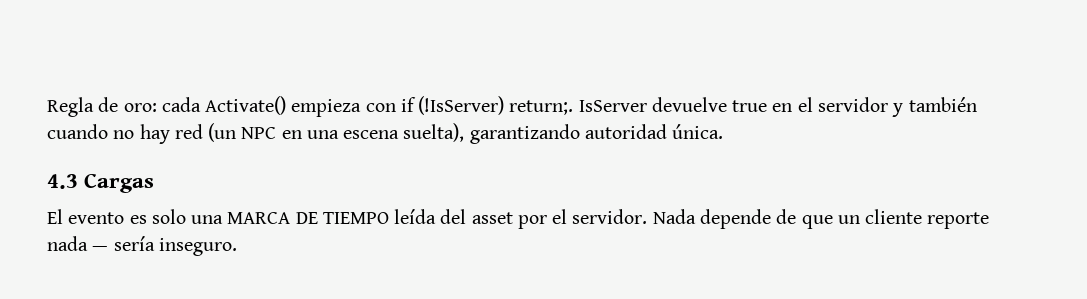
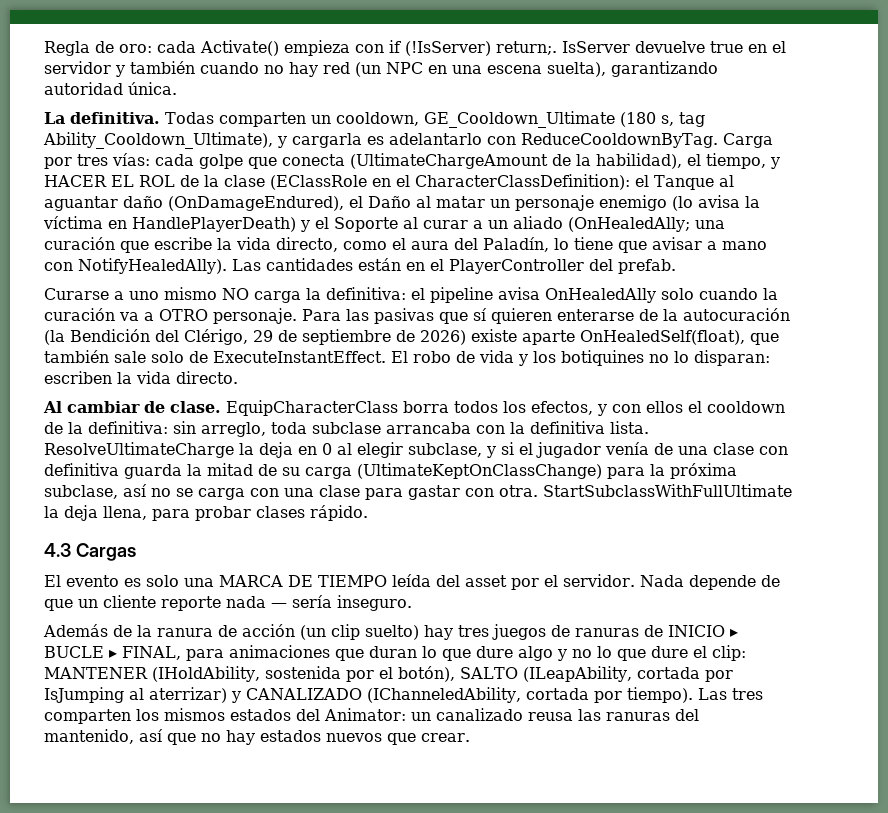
(724, 131) none -> [44,111,705,128] [43,132,773,149] [44,153,780,169] [44,174,734,190] [44,195,760,211] [43,216,725,232] [44,237,767,253] [44,258,676,274] [44,287,778,303] [44,308,790,324] [44,329,779,345] [44,350,770,366] [44,371,238,384] [43,400,785,416] [44,421,649,437] [44,442,788,458] [44,463,737,479] [44,484,792,500] [44,505,368,521] // La definitiva. Todas comparten un cooldown, GE_Cooldown_Ultimate (180 s, tag Ability_Cooldown_Ultimate), y cargarla es adelantarlo con ReduceCooldownByTag. Carga por tres vías: cada golpe que conecta (UltimateChargeAmount de la habilidad), el tiempo, y HACER EL ROL de la clase (EClassRole en el CharacterClassDefinition): el Tanque al aguantar daño (OnDamageEndured), el Daño al matar un personaje enemigo (lo avisa la víctima en HandlePlayerDeath) y el Soporte al curar a un aliado (OnHealedAlly; una curación que escribe la vida directo, como el aura del Paladín, lo tiene que avisar a mano con NotifyHealedAlly). Las cantidades están en el PlayerController del prefab. // Curarse a uno mismo NO carga la definitiva: el pipeline avisa OnHealedAlly solo cuando la curación va a OTRO personaje. Para las pasivas que sí quieren enterarse de la autocuración (la Bendición del Clérigo, 29 de septiembre de 2026) existe aparte OnHealedSelf(float), que también sale solo de ExecuteInstantEffect. El robo de vida y los botiquines no lo disparan: escriben la vida directo. // Al cambiar de clase. EquipCharacterClass borra todos los efectos, y con ellos el cooldown de la definitiva: sin arreglo, toda subclase arrancaba con la definitiva lista. ResolveUltimateCharge la deja en 0 al elegir subclase, y si el jugador venía de una clase con definitiva guarda la mitad de su carga (UltimateKeptOnClassChange) para la próxima subclase, así no se carga con una clase para gastar con otra. StartSubclassWithFullUltimate la deja llena, para probar clases rápido.
(237, 247) none -> [43,624,738,640] [44,645,746,661] [44,666,733,682] [44,687,763,703] [44,708,699,724] [44,729,470,745] // Además de la ranura de acción (un clip suelto) hay tres juegos de ranuras de INICIO ▸ BUCLE ▸ FINAL, para animaciones que duran lo que dure algo y no lo que dure el clip: MANTENER (IHoldAbility, sostenida por el botón), SALTO (ILeapAbility, cortada por IsJumping al aterrizar) y CANALIZADO (IChanneledAbility, cortada por tiempo). Las tres comparten los mismos estados del Animator: un canalizado reusa las ranuras del mantenido, así que no hay estados nuevos que crear.

